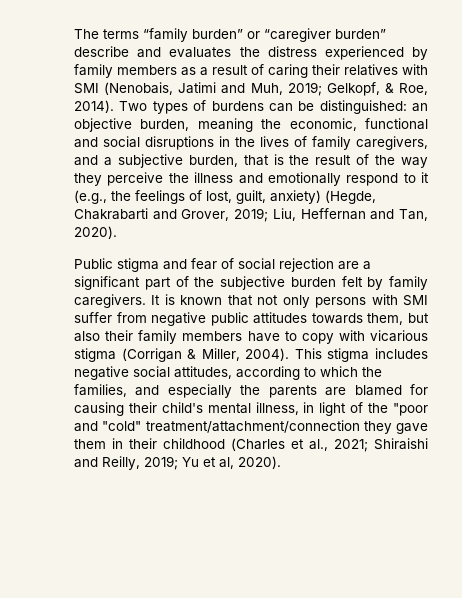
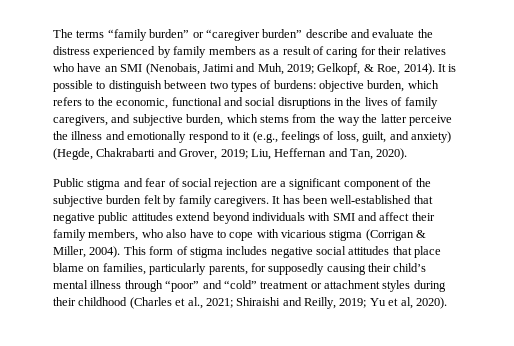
[169,47,232,58] evaluates -> [372,29,415,38] evaluate
(308, 71) none -> [360,46,376,55] for
[402,64,428,75] with -> [53,63,118,72] who have an
[119,100,428,114] [74,118,253,132] Two types of burdens can be distinguished: an objective burden, meaning -> [437,64,457,72] [53,80,439,92] [53,97,95,106] It is possible to distinguish between two types of burdens: objective burden, which refers to
[103,157,112,166] a -> (131, 118) none
[243,154,428,168] [74,173,102,186] that is the result of the way they -> [226,114,407,126] which stems from the way the latter
[111,191,131,201] the -> (278, 137) none
[206,190,266,204] lost, guilt, -> [336,131,409,143] loss, guilt, and
[144,277,171,290] part -> [343,179,400,190] component
[164,294,429,308] [74,312,429,326] [74,330,243,344] is known that not only persons with SMI suffer from negative public attitudes towards them, but also their family members -> [282,195,433,204] [53,212,435,224] [53,229,187,241] has been well-established that negative public attitudes extend beyond individuals with SMI and affect their family members, who also
[301,333,334,344] copy -> [229,232,254,241] cope
(322, 353) none -> [149,246,188,255] form of
[174,366,382,380] [74,384,428,398] [74,402,429,416] [74,420,428,434] [74,438,123,449] attitudes, according to which the families, and especially the parents are blamed for causing their child's mental illness, in light of the "poor and "cold" treatment/attachment/connection they gave them in -> [348,246,442,258] [53,263,427,275] [53,280,446,292] attitudes that place blame on families, particularly parents, for supposedly causing their child’s mental illness through “poor” and “cold” treatment or attachment styles during

